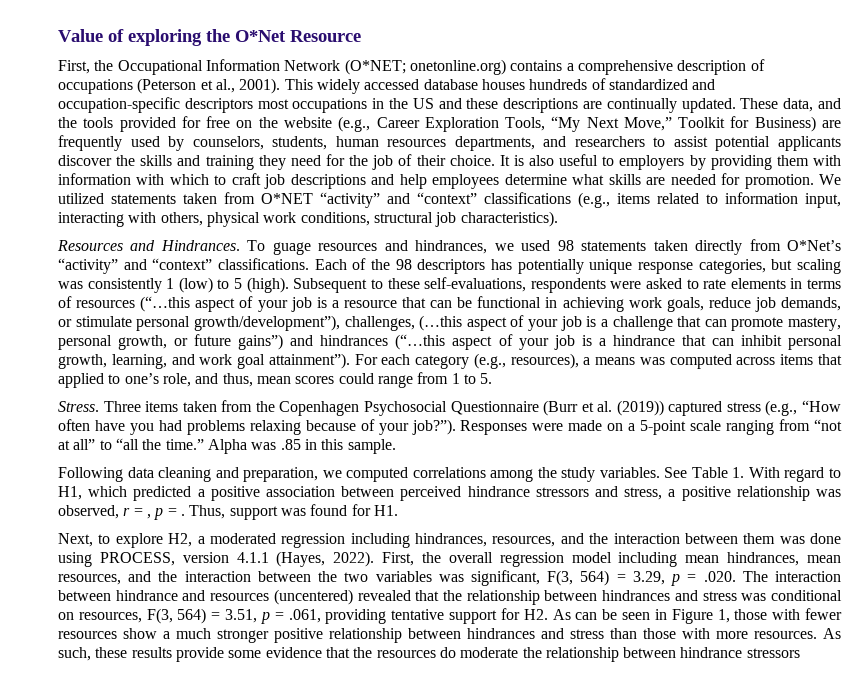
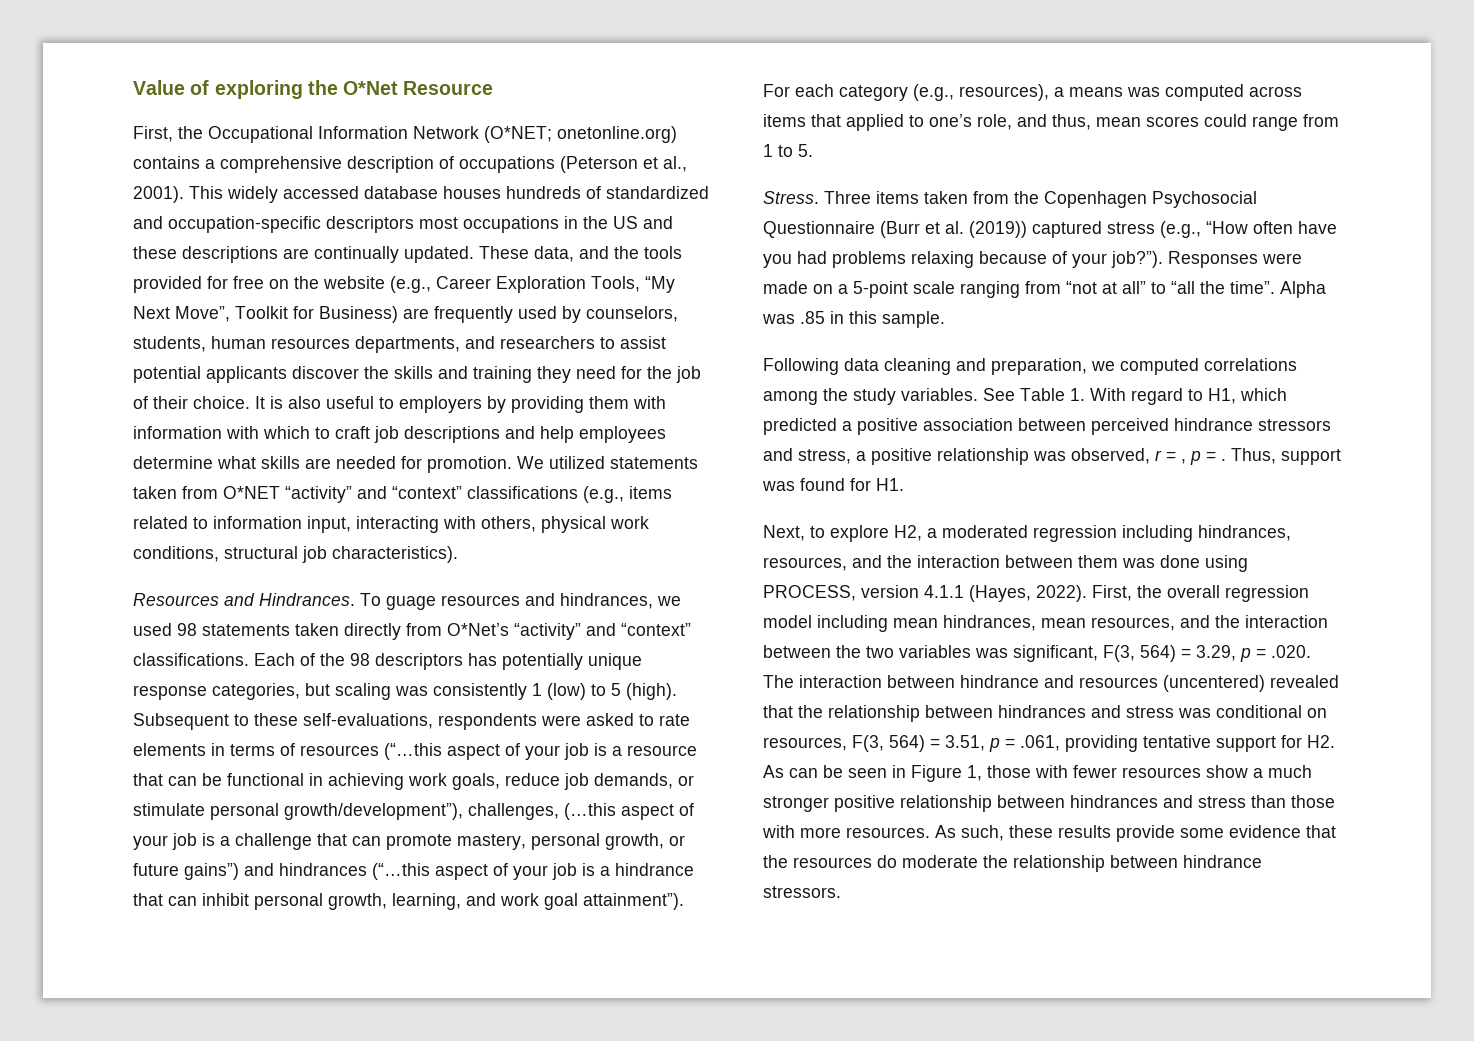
[623,117,672,131] Move,” -> [175,306,230,322] Move”,
[165,439,204,450] time.” -> [1230,281,1275,294] time”.
[746,648,800,658] stressors -> [763,886,841,898] stressors.

